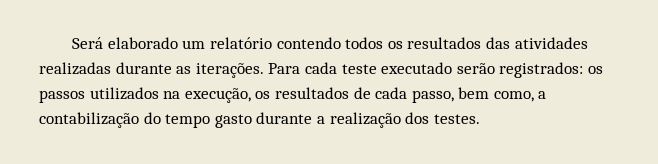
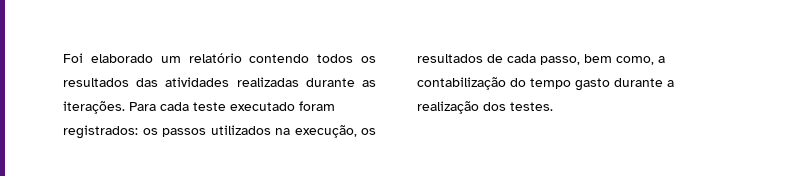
[72,37,104,49] Será -> [63,53,83,63] Foi
[456,63,495,74] serão -> [299,101,335,111] foram

